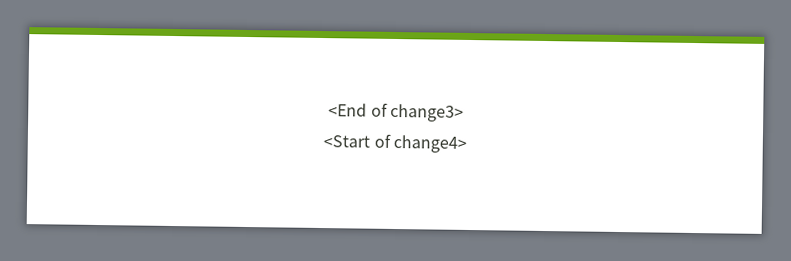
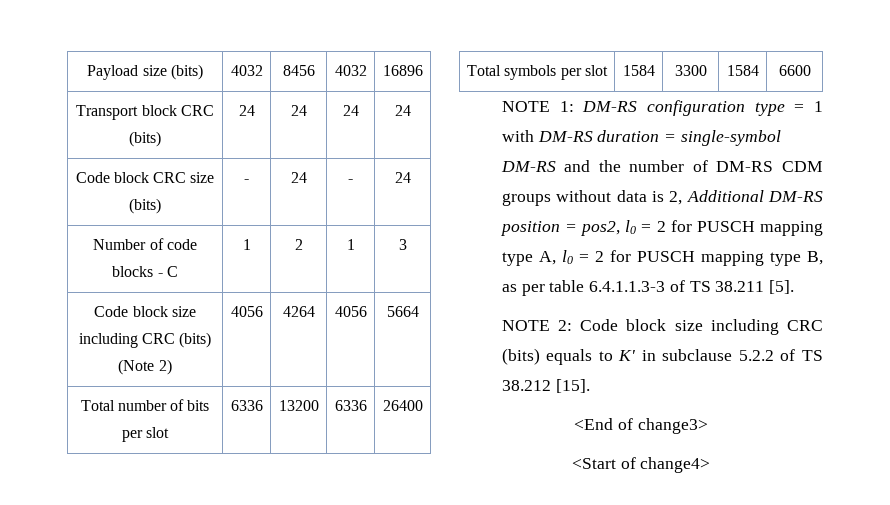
(328, 110) none -> [87,64,203,80] [230,65,263,76] [282,65,315,76] [334,65,367,76] [382,65,423,76] [76,105,214,120] [129,131,161,147] [238,105,255,116] [290,105,307,116] [342,105,359,116] [394,105,411,116] [75,172,215,183] [129,198,161,214] [244,179,249,183] [290,172,307,183] [348,179,353,183] [394,172,411,183] [93,238,197,250] [112,266,178,277] [242,239,251,250] [294,239,303,250] [346,239,355,250] [398,239,407,250] [94,306,196,317] [78,332,212,348] [118,359,172,375] [230,306,263,317] [282,306,315,317] [334,306,367,317] [386,306,419,317] [80,399,210,411] [121,427,170,442] [230,400,263,411] [278,400,319,411] [334,400,367,411] [382,400,423,411] [467,65,608,80] [622,65,655,76] [674,65,707,76] [726,65,759,76] [778,65,811,76] [501,100,823,116] [501,130,781,146] [500,160,823,172] [501,190,823,206] [499,220,823,236] [501,250,823,266] [501,280,794,296] [501,319,823,335] [501,348,823,365] [501,379,590,393] Payload size (bits) | 4032 | 8456 | 4032 | 16896 // Transport block CRC (bits) | 24 | 24 | 24 | 24 // Code block CRC size (bits) | - | 24 | - | 24 // Number of code blocks - C | 1 | 2 | 1 | 3 // Code block size including CRC (bits) (Note 2) | 4056 | 4264 | 4056 | 5664 // Total number of bits per slot | 6336 | 13200 | 6336 | 26400 // Total symbols per slot | 1584 | 3300 | 1584 | 6600 // NOTE 1: DM-RS configuration type = 1 with DM-RS duration = single-symbol DM-RS and the number of DM-RS CDM groups without data is 2, Additional DM-RS position = pos2, l0 = 2 for PUSCH mapping type A, l0 = 2 for PUSCH mapping type B, as per table 6.4.1.1.3-3 of TS 38.211 [5]. // NOTE 2: Code block size including CRC (bits) equals to K' in subclause 5.2.2 of TS 38.212 [15]. //

